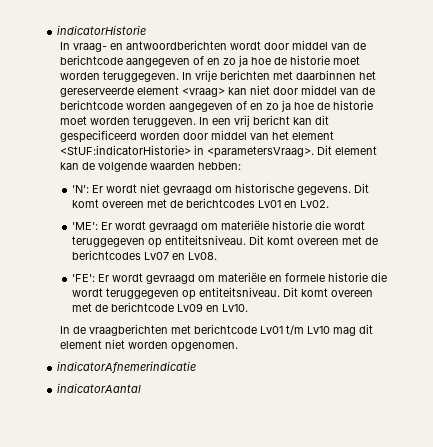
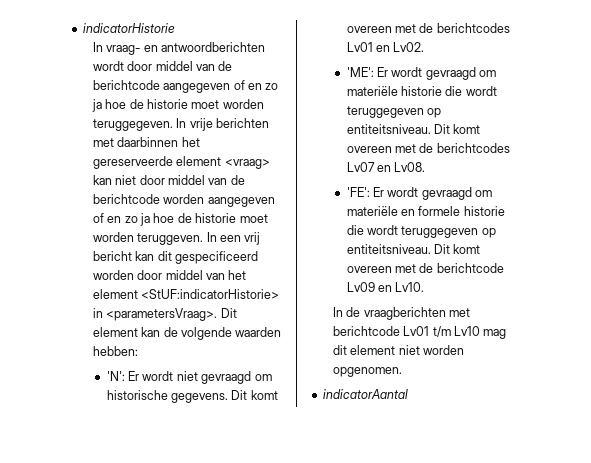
[57,361,197,373] // indicatorAfnemerindicatie -> (402, 372) none

